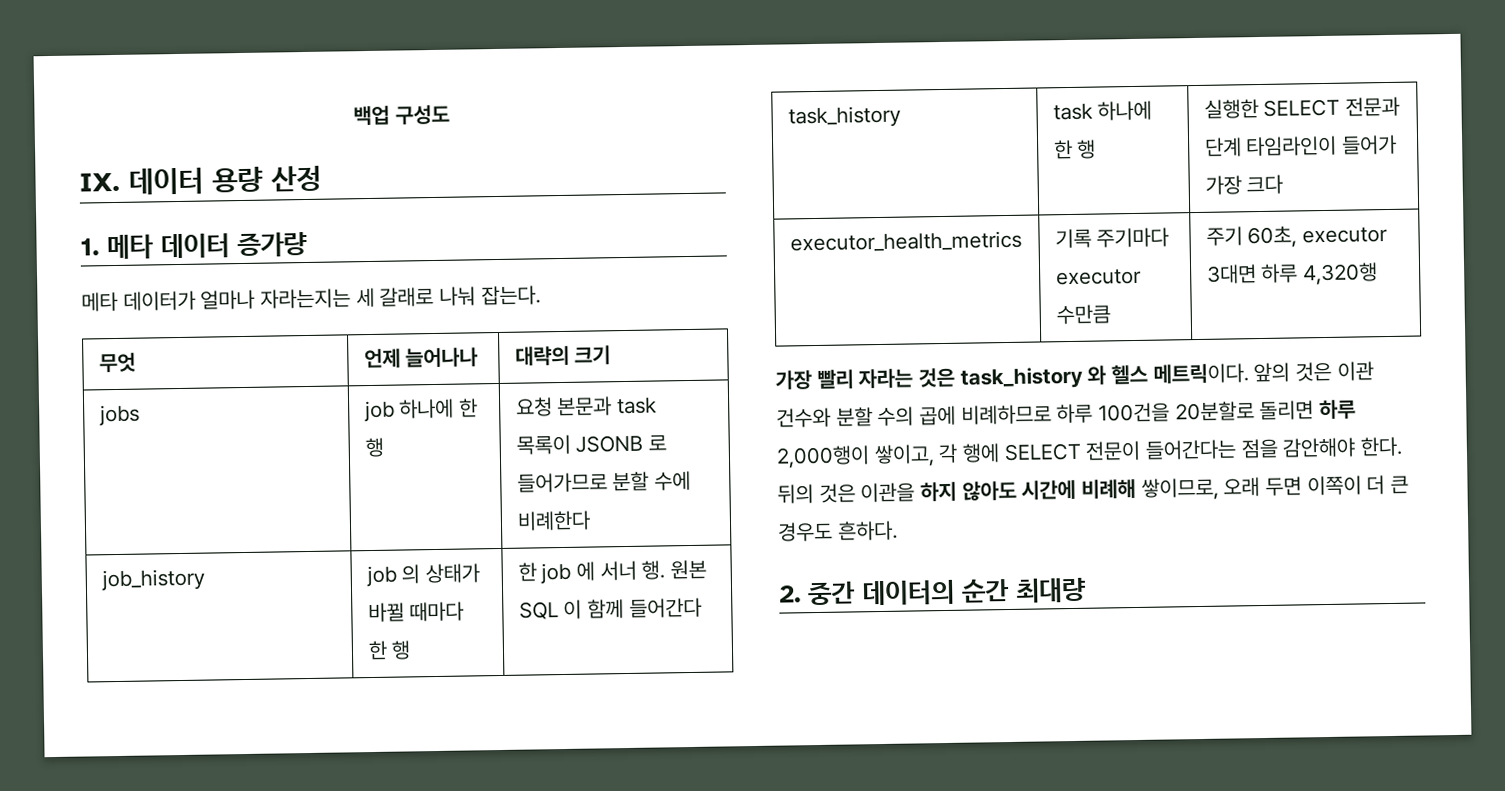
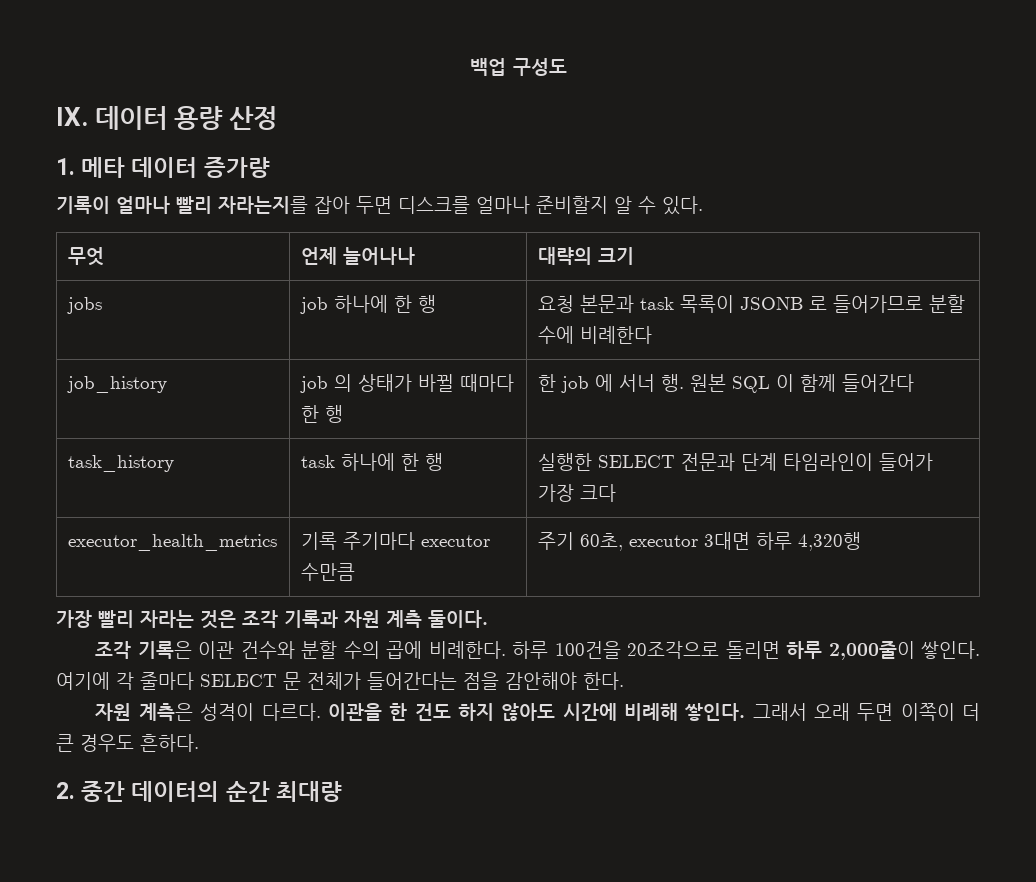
[81,285,541,312] 메타 데이터가 얼마나 자라는지는 세 갈래로 나눠 잡는다. -> [56,196,703,215] 기록이 얼마나 빨리 자라는지를 잡아 두면 디스크를 얼마나 준비할지 알 수 있다.
[959,361,1333,390] task_history 와 헬스 메트릭이다. 앞의 것은 -> [242,610,488,628] [95,641,192,659] 조각 기록과 자원 계측 둘이다. // 조각 기록은
[960,404,1052,425] 비례하므로 -> [428,641,506,659] 비례한다.
[1174,401,1255,422] 20분할로 -> [627,641,720,659] 20조각으로
[776,436,1404,469] [777,482,916,504] 2,000행이 쌓이고, 각 행에 SELECT 전문이 들어간다는 점을 감안해야 한다. 뒤의 것은 이관을 -> [828,641,981,660] [56,672,624,690] [95,703,451,721] 2,000줄이 쌓인다. 여기에 각 줄마다 SELECT 문 전체가 들어간다는 점을 감안해야 한다. // 자원 계측은 성격이 다르다. 이관을 한 건도
[1140,477,1219,501] 쌓이므로, -> [685,703,807,721] 쌓인다. 그래서

